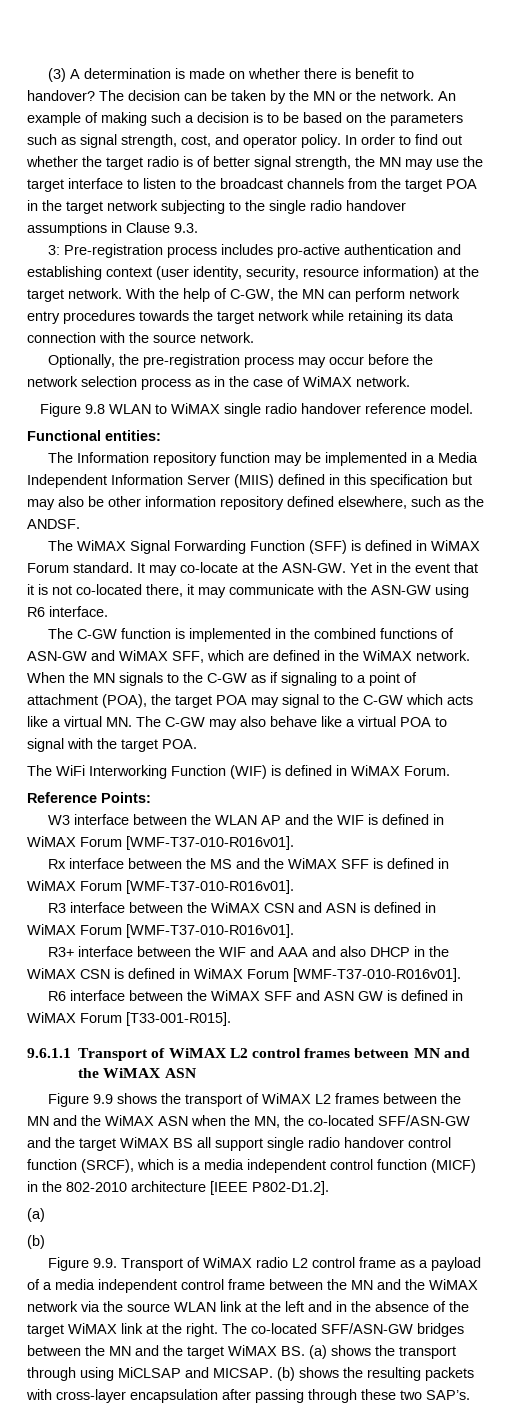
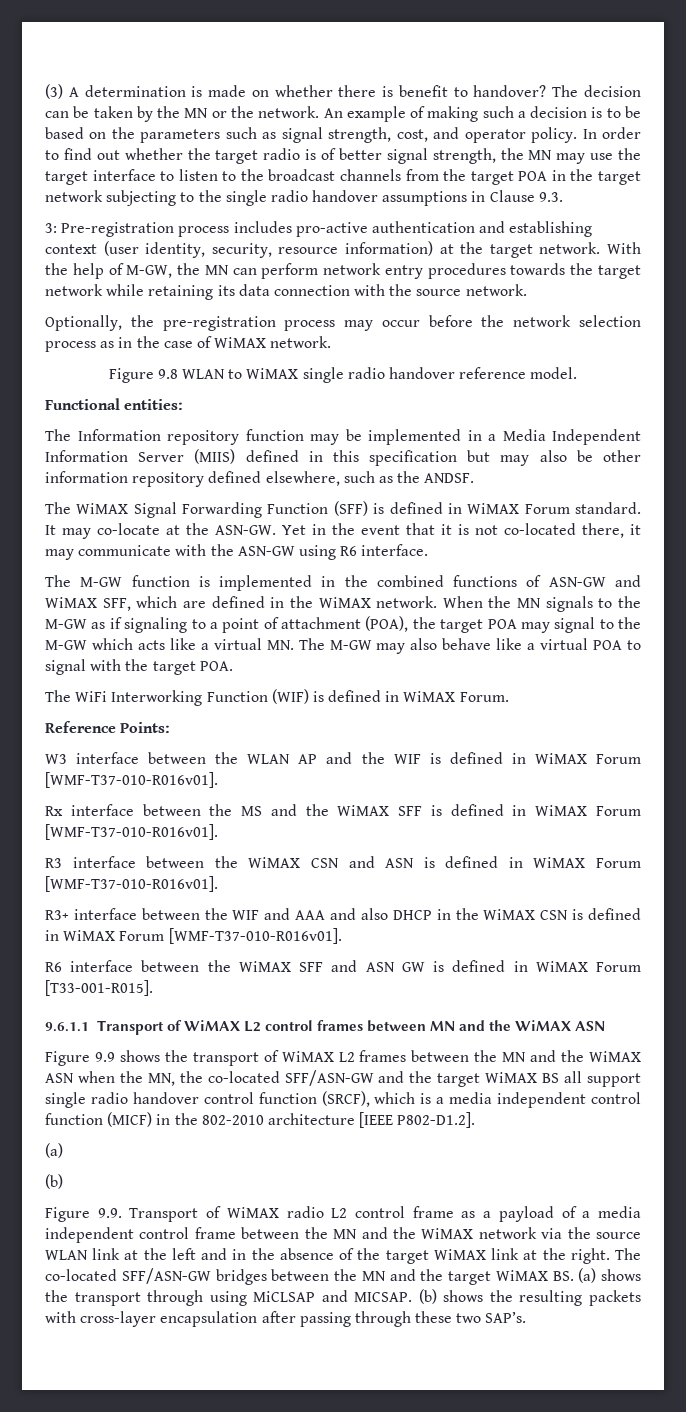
[230,289,274,301] C-GW, -> [126,265,173,278] M-GW,
[76,629,117,639] C-GW -> [80,577,123,587] M-GW
[207,673,247,683] C-GW -> [45,619,87,629] M-GW
[363,695,403,705] C-GW -> [45,640,87,650] M-GW
[165,717,205,727] C-GW -> [329,640,372,650] M-GW

